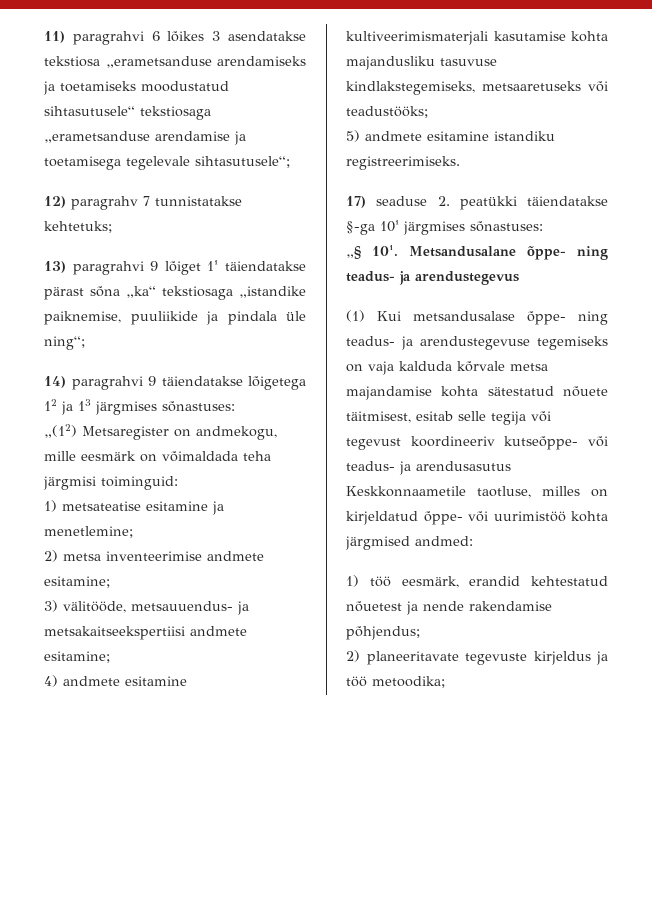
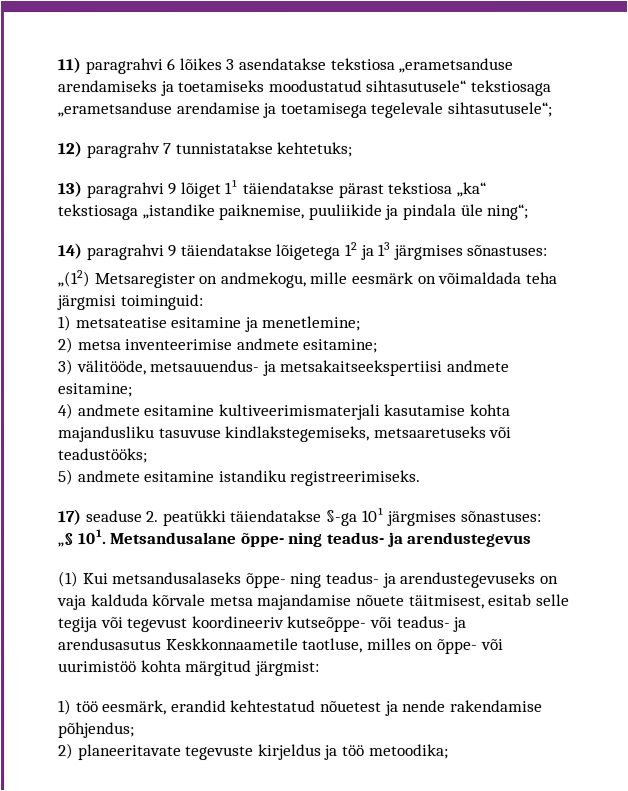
[90,286,120,297] sõna -> [387,181,453,194] tekstiosa
[413,311,608,325] [346,336,608,350] metsandusalase õppe- ning teadus- ja arendustegevuse tegemiseks -> [112,571,537,589] metsandusalaseks õppe- ning teadus- ja arendustegevuseks
[441,386,554,397] kohta sätestatud -> (353, 602) none
[346,511,418,525] kirjeldatud -> (435, 645) none
[345,536,473,550] järgmised andmed: -> [185,660,320,677] märgitud järgmist:

